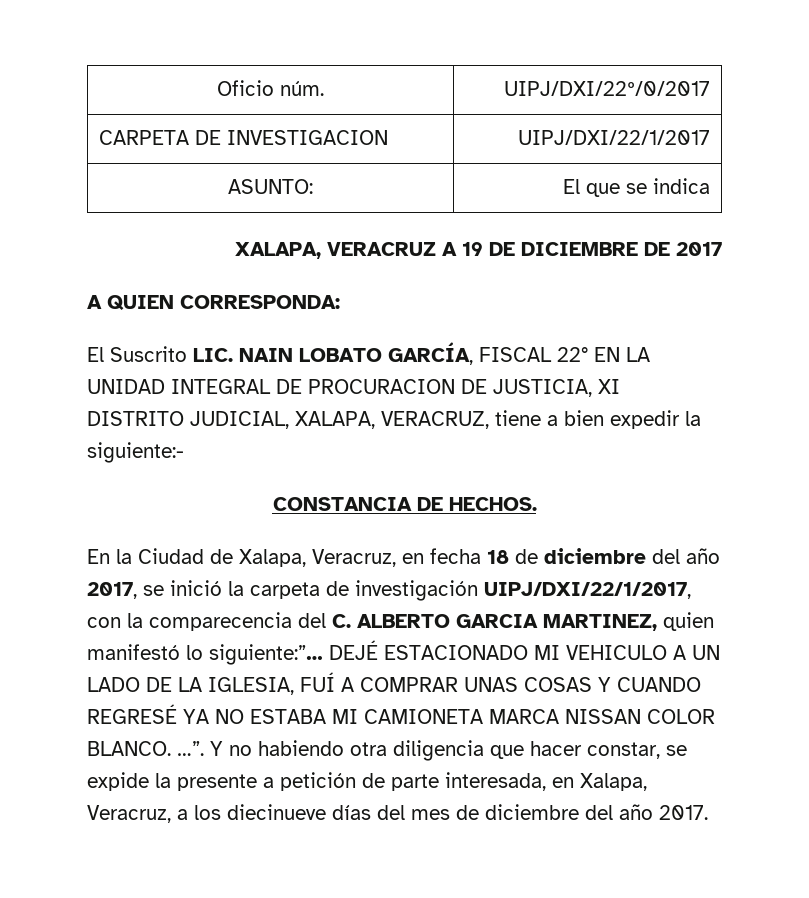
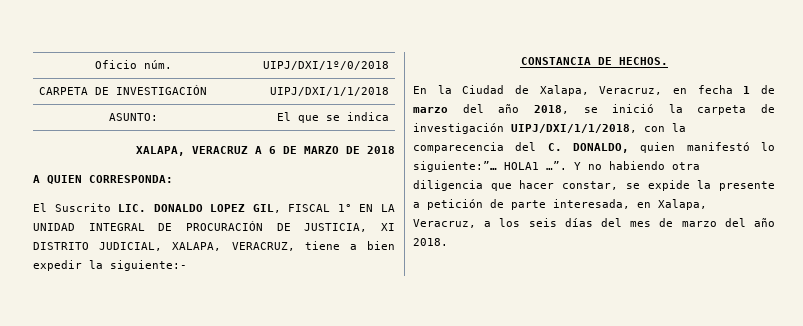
[503,81,710,96] UIPJ/DXI/22º/0/2017 -> [262,61,389,70] UIPJ/DXI/1º/0/2018
[227,130,389,145] [517,130,710,145] INVESTIGACION | UIPJ/DXI/22/1/2017 -> [116,85,208,95] [269,87,389,96] INVESTIGACIÓN | UIPJ/DXI/1/1/2018
[462,242,722,256] 19 DE DICIEMBRE DE 2017 -> [269,146,395,154] 6 DE MARZO DE 2018
[239,342,588,365] NAIN LOBATO GARCÍA, FISCAL 22° -> [153,204,352,213] DONALDO LOPEZ GIL, FISCAL 1°
[308,379,455,394] PROCURACION -> [186,221,263,231] PROCURACIÓN
[487,548,720,564] [87,582,137,599] 18 de diciembre del año 2017, -> [743,85,775,94] [413,104,569,114] 1 de marzo del año 2018,
[484,582,691,599] UIPJ/DXI/22/1/2017, -> [511,124,637,133] UIPJ/DXI/1/1/2018,
[357,614,657,631] ALBERTO GARCIA MARTINEZ, -> [573,143,629,153] DONALDO,
[329,640,720,660] [87,672,701,695] [87,704,715,724] [87,741,171,756] DEJÉ ESTACIONADO MI VEHICULO A UN LADO DE LA IGLESIA, FUÍ A COMPRAR UNAS COSAS Y CUANDO REGRESÉ YA NO ESTABA MI CAMIONETA MARCA NISSAN COLOR BLANCO. -> [504,162,539,170] HOLA1
[227,804,326,820] diecinueve -> [528,218,557,227] seis
[485,804,708,820] diciembre del año 2017. -> [681,218,775,227] [413,238,448,246] marzo del año 2018.

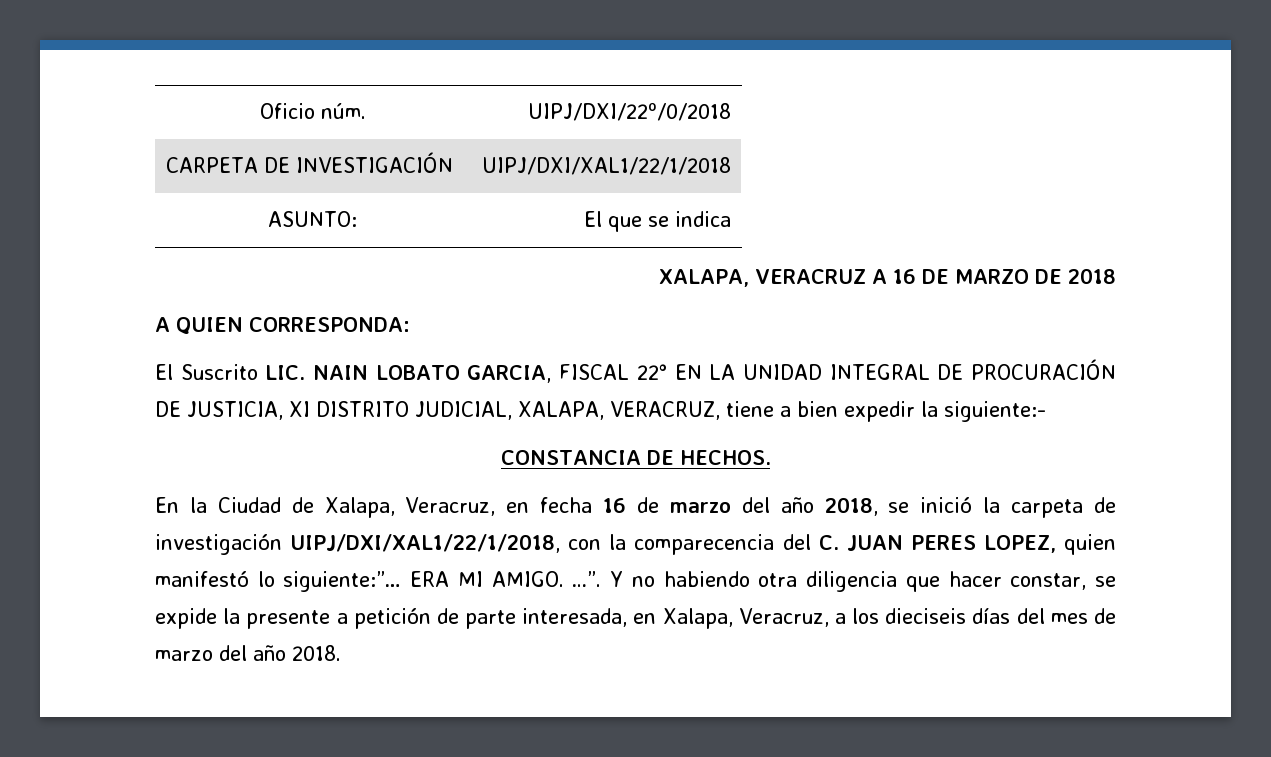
[262,61,389,70] UIPJ/DXI/1º/0/2018 -> [527,103,731,121] UIPJ/DXI/22º/0/2018
[269,87,389,96] UIPJ/DXI/1/1/2018 -> [481,157,731,175] UIPJ/DXI/XAL1/22/1/2018
[269,146,276,154] 6 -> [893,269,916,284] 16
[153,204,352,213] DONALDO LOPEZ GIL, FISCAL 1° -> [313,364,667,383] NAIN LOBATO GARCIA, FISCAL 22°
[743,86,751,94] 1 -> [603,498,627,513] 16
[511,124,637,133] UIPJ/DXI/1/1/2018, -> [290,534,561,553] UIPJ/DXI/XAL1/22/1/2018,
[573,143,629,153] DONALDO, -> [846,535,1056,553] JUAN PERES LOPEZ,
[504,162,539,170] HOLA1 -> [410,571,564,587] ERA MI AMIGO.
[528,218,557,227] seis -> [885,608,967,624] dieciseis

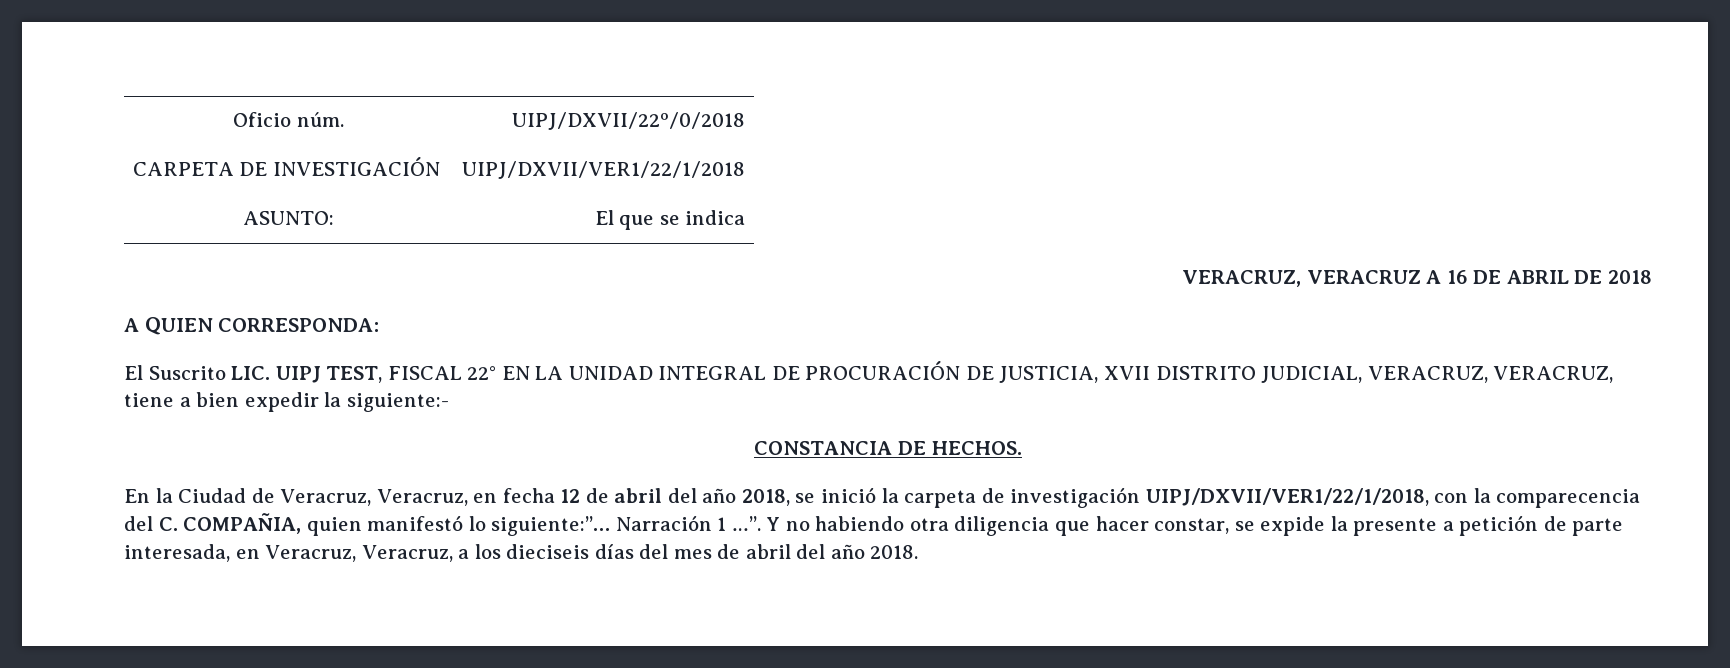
[527,103,731,121] UIPJ/DXI/22º/0/2018 -> [512,112,746,130] UIPJ/DXVII/22º/0/2018
[481,157,731,175] UIPJ/DXI/XAL1/22/1/2018 -> [462,161,746,179] UIPJ/DXVII/VER1/22/1/2018
[659,269,750,287] XALAPA, -> [1182,270,1302,287] VERACRUZ,
[955,269,1029,284] MARZO -> [1506,270,1569,284] ABRIL
[313,365,552,383] NAIN LOBATO GARCIA, -> [275,366,383,383] UIPJ TEST,
[289,401,310,417] XI -> [1104,366,1151,380] XVII
[518,401,604,420] XALAPA, -> [1367,366,1488,383] VERACRUZ,
[324,497,395,518] Xalapa, -> [280,489,372,506] Veracruz,
[603,497,731,513] 16 de marzo -> [560,488,663,503] 12 de abril
[290,534,561,553] UIPJ/DXI/XAL1/22/1/2018, -> [1145,488,1429,506] UIPJ/DXVII/VER1/22/1/2018,
[846,535,1056,553] JUAN PERES LOPEZ, -> [183,513,302,534] COMPAÑIA,
[410,571,564,587] ERA MI AMIGO. -> [615,515,727,531] Narración 1
[662,608,733,629] Xalapa, -> [265,545,357,562] Veracruz,
[155,650,213,661] marzo -> [745,544,791,559] abril

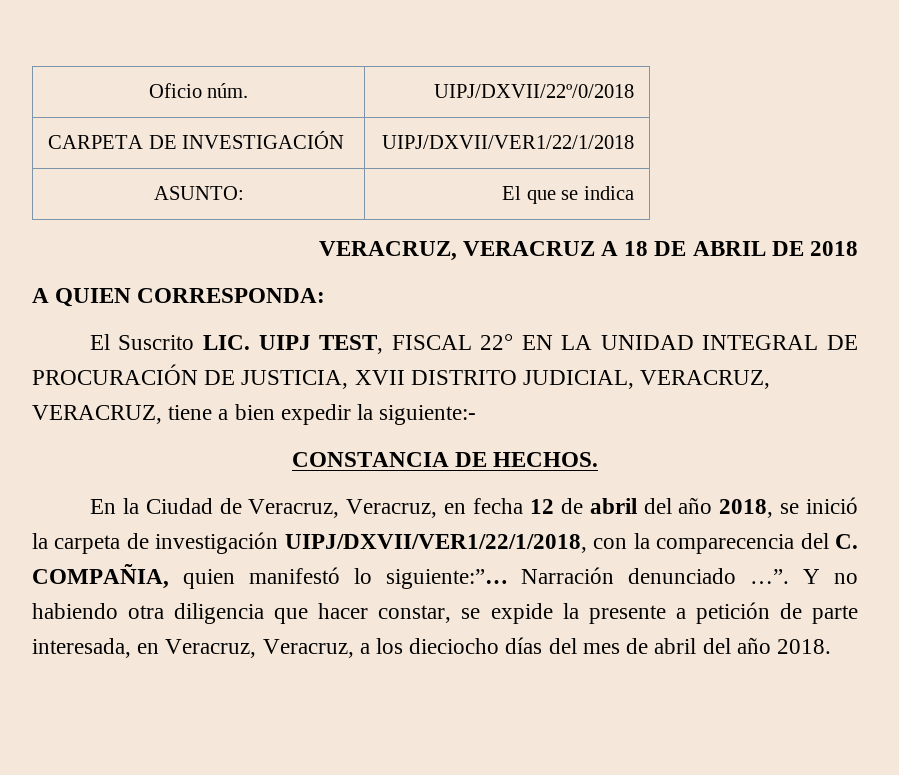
[1446,270,1468,284] 16 -> [624,241,649,256] 18
[717,517,727,531] 1 -> [628,568,737,584] denunciado
[506,544,590,559] dieciseis -> [409,638,500,654] dieciocho

